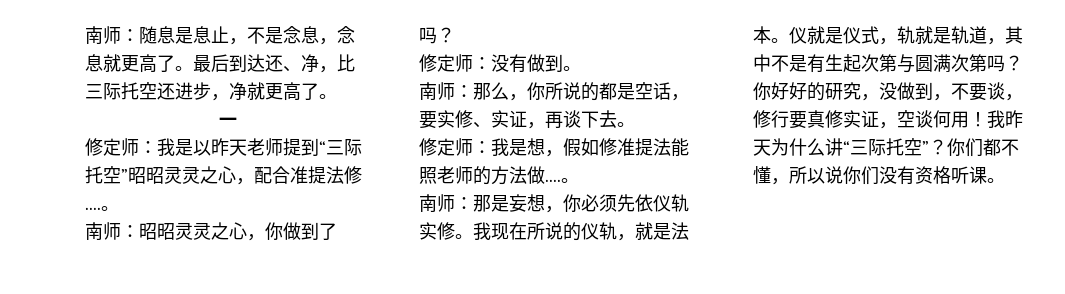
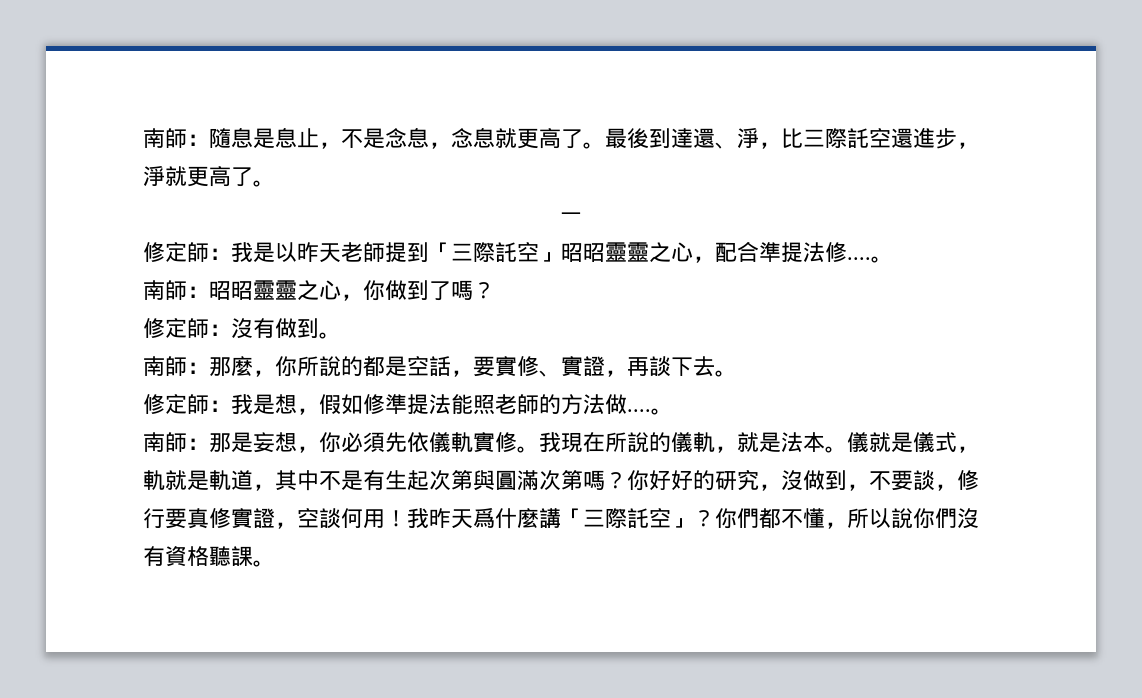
[85,26,157,44] 南师：随 -> [143,128,231,148] 南師：隨
[211,54,355,73] [85,82,247,101] 后到达还、净，比三际托空还进步，净 -> [627,127,979,149] [143,166,165,186] 後到達還、淨，比三際託空還進步，淨
[121,138,139,156] 师 -> [187,242,209,262] 師
[265,138,362,156] [85,166,200,184] 师提到“三际托空”昭昭灵灵 -> [363,242,649,262] 師提到「三際託空」昭昭靈靈
[290,166,308,184] 准 -> [759,242,781,262] 準
[103,222,211,240] 师：昭昭灵灵 -> [165,280,297,300] 師：昭昭靈靈
[419,27,437,44] 吗 -> [451,280,473,300] 嗎
[455,54,509,72] 师：没 -> [187,318,253,339] 師：沒
[437,82,689,101] [419,110,581,129] 师：那么，你所说的都是空话，要实修、实证，再谈 -> [165,356,671,377] 師：那麼，你所說的都是空話，要實修、實證，再談
[455,138,473,156] 师 -> [187,394,209,414] 師
[617,138,635,156] 准 -> [385,394,407,414] 準
[455,166,473,184] 师 -> [517,394,539,414] 師
[437,194,455,212] 师 -> [165,432,187,452] 師
[599,194,689,212] [419,222,689,241] [753,26,969,45] 须先依仪轨实修。我现在所说的仪轨，就是法本。仪就是仪式，轨就是轨 -> [363,432,979,453] [143,470,231,490] 須先依儀軌實修。我現在所說的儀軌，就是法本。儀就是儀式，軌就是軌
[897,54,1005,73] 与圆满次第吗 -> [473,470,605,491] 與圓滿次第嗎
[879,82,897,100] 没 -> [781,470,803,491] 沒
[987,82,1005,100] 谈 -> [913,470,935,491] 談
[843,110,933,129] 实证，空谈 -> [231,508,341,529] 實證，空談
[771,138,1019,157] [753,166,987,185] 为什么讲“三际托空”？你们都不懂，所以说你们没有资格听课 -> [473,508,979,529] [143,546,253,567] 爲什麼講「三際託空」？你們都不懂，所以說你們沒有資格聽課

